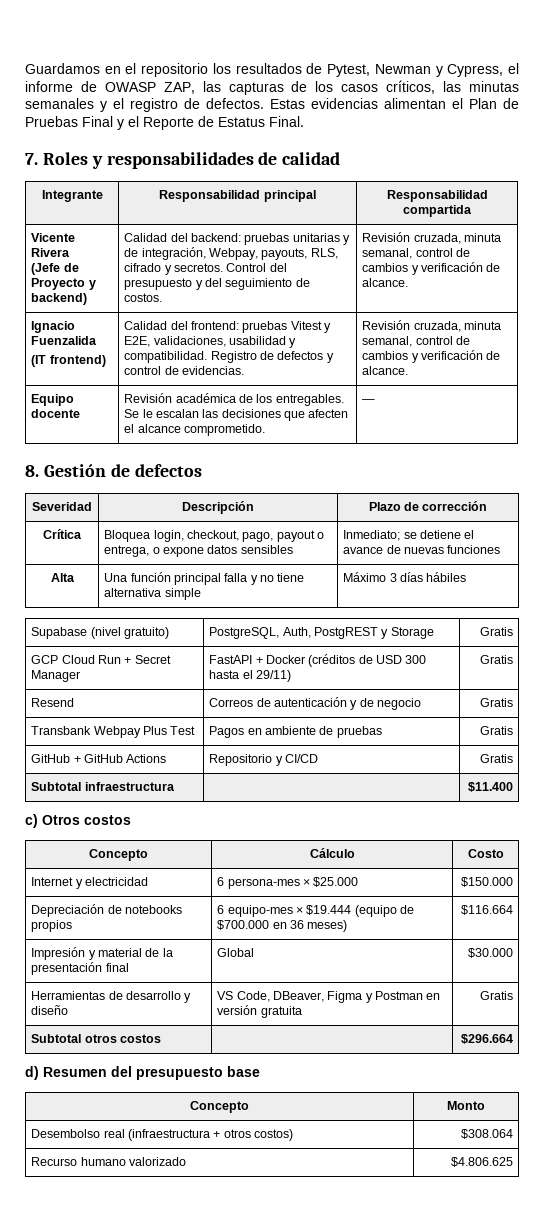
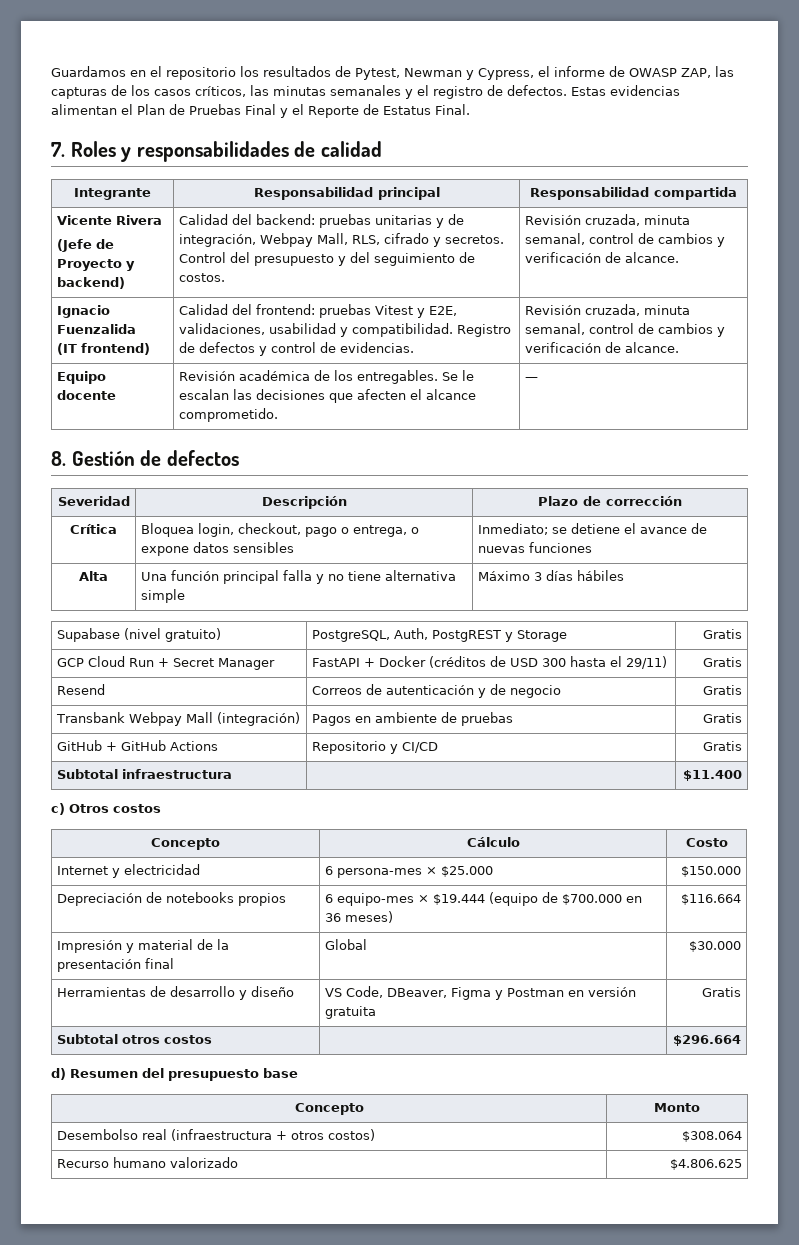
[208,248,308,260] Webpay, payouts, -> [259,233,348,247] Webpay Mall,
[242,530,315,542] pago, payout -> [304,527,337,537] pago
[142,726,196,735] Plus Test -> [185,712,300,726] Mall (integración)

